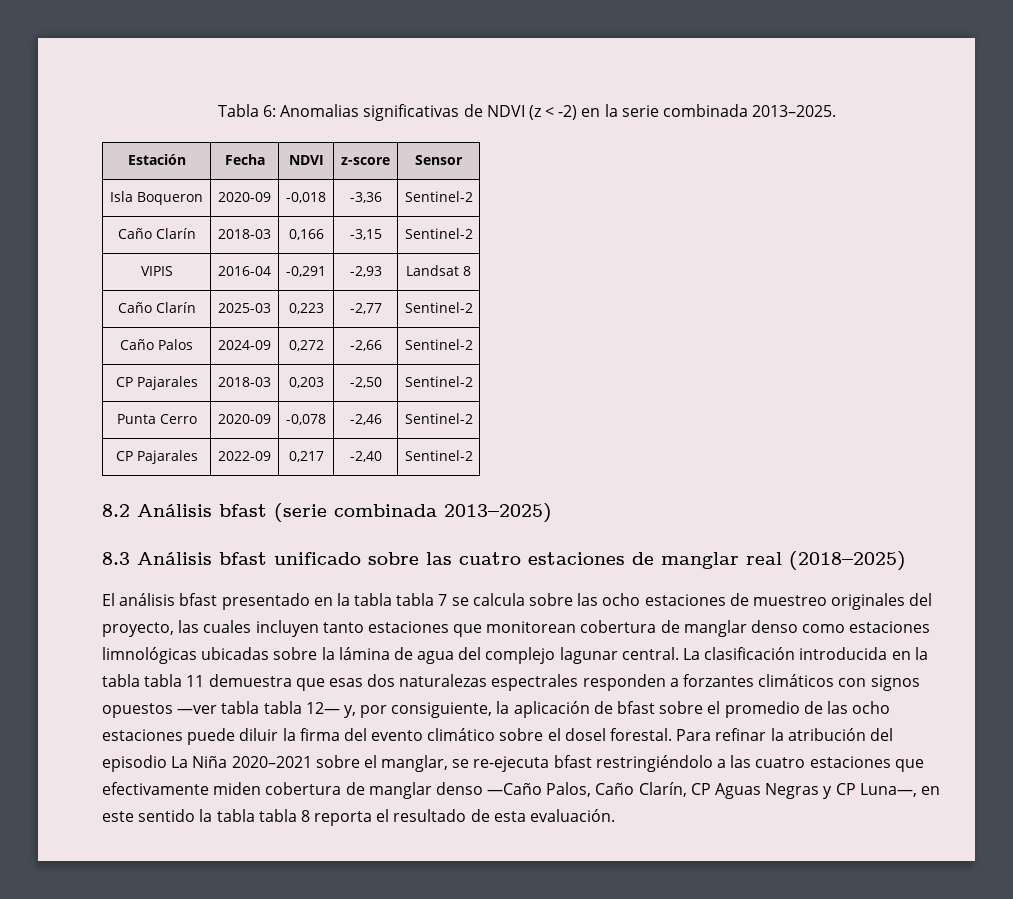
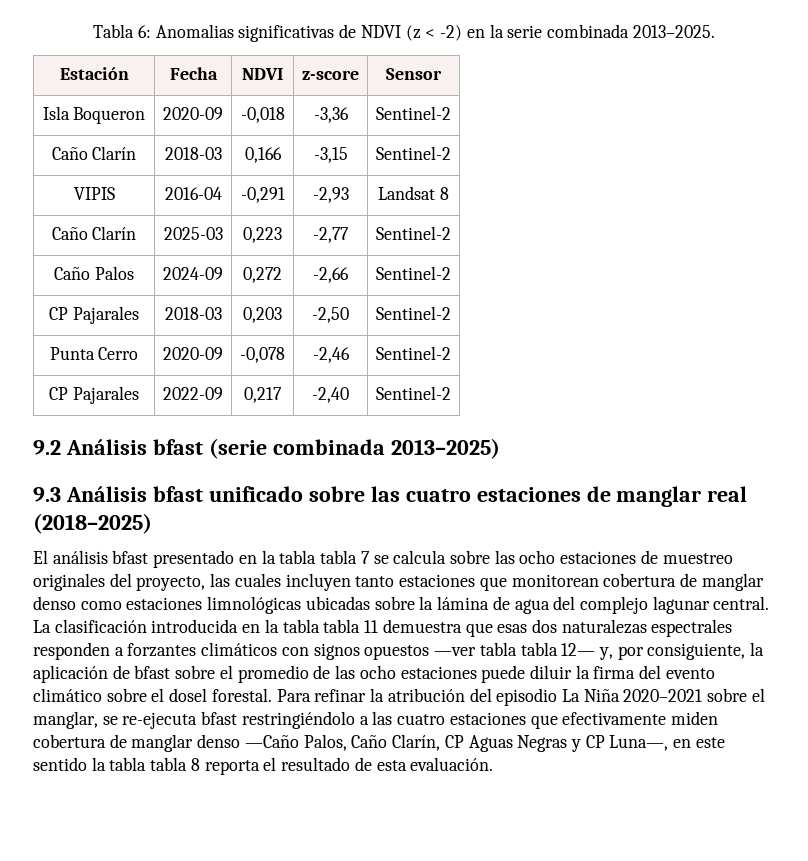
[102,504,130,517] 8.2 -> [33,440,61,455] 9.2
[102,552,130,565] 8.3 -> [33,487,61,502] 9.3

